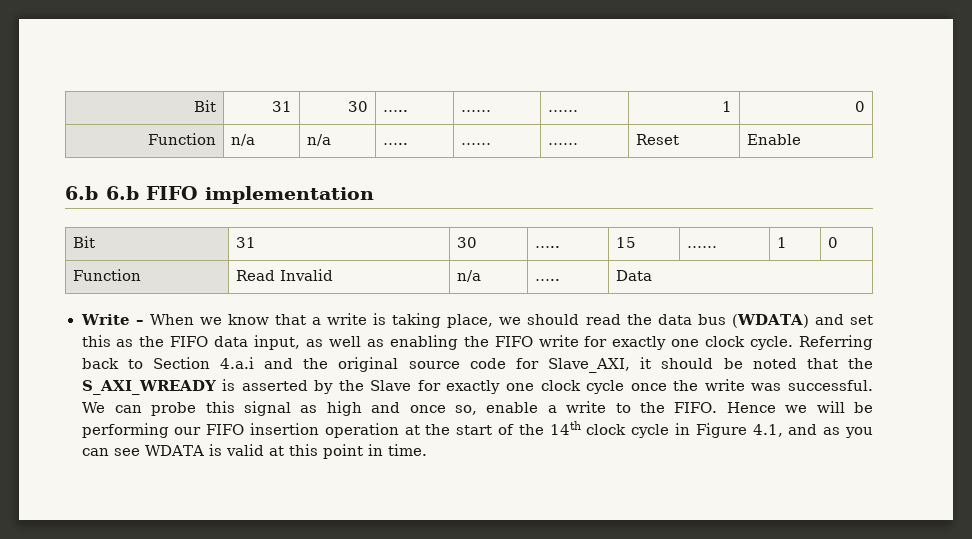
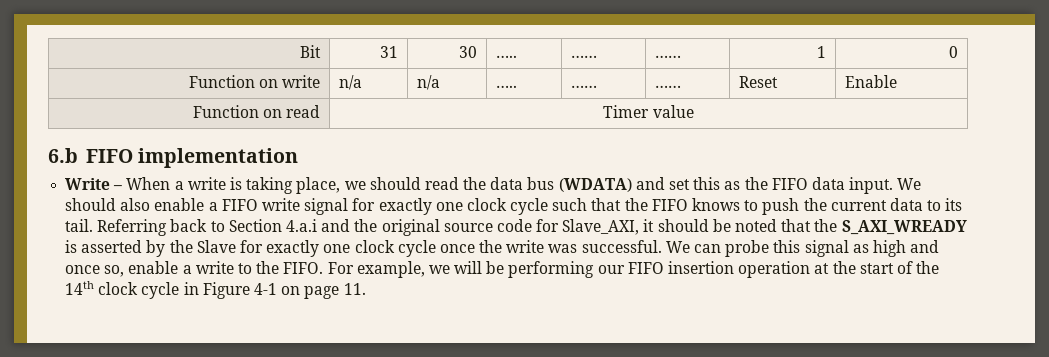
(217, 139) none -> [259,75,321,88] on write
[65,186,139,200] // 6.b 6.b -> [193,105,321,118] [603,105,694,118] [48,148,78,163] // Function on read | Timer value // 6.b
[72,236,95,248] [235,237,256,248] [456,237,477,248] [534,246,560,248] [615,237,636,248] [686,246,717,248] [776,237,787,248] [827,237,838,248] [72,269,141,281] [235,269,333,281] [456,270,481,282] [534,279,560,281] [615,270,652,281] // Bit | 31 | 30 | ….. | 15 | …… | 1 | 0 // Function | Read Invalid | n/a | ….. | Data -> (299, 158) none
[199,314,306,325] we know that -> (171, 183) none
[254,335,489,350] input, as well as enabling the -> [849,177,922,194] [65,198,218,211] input. We should also enable a
[584,336,794,350] for exactly one clock cycle. -> [304,198,963,215] [65,219,94,232] signal for exactly one clock cycle such that the FIFO knows to push the current data to its tail.
[726,402,776,413] Hence -> [327,261,425,278] For example,
[752,424,873,438] [81,444,427,459] 4.1, and as you can see WDATA is valid at this point in time. -> [253,283,366,299] 4-1 on page 11.

